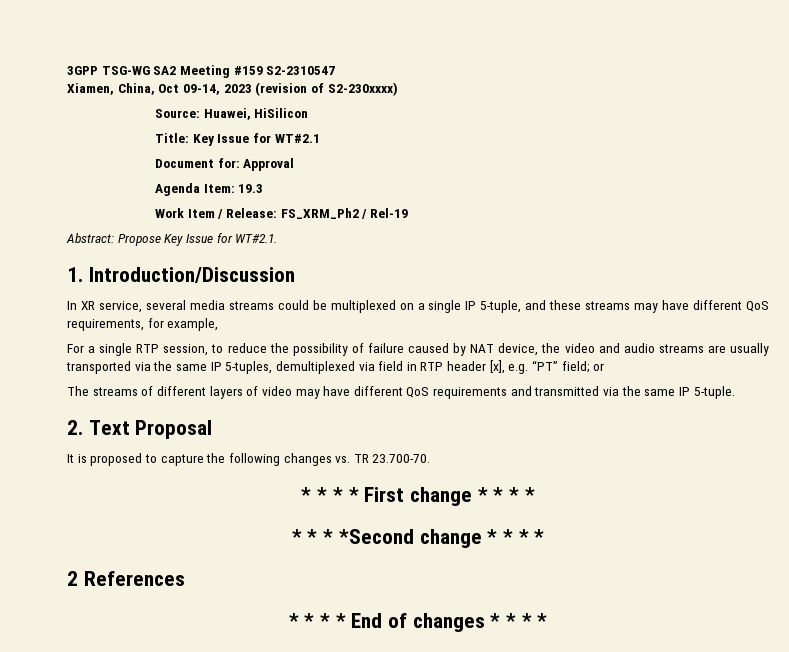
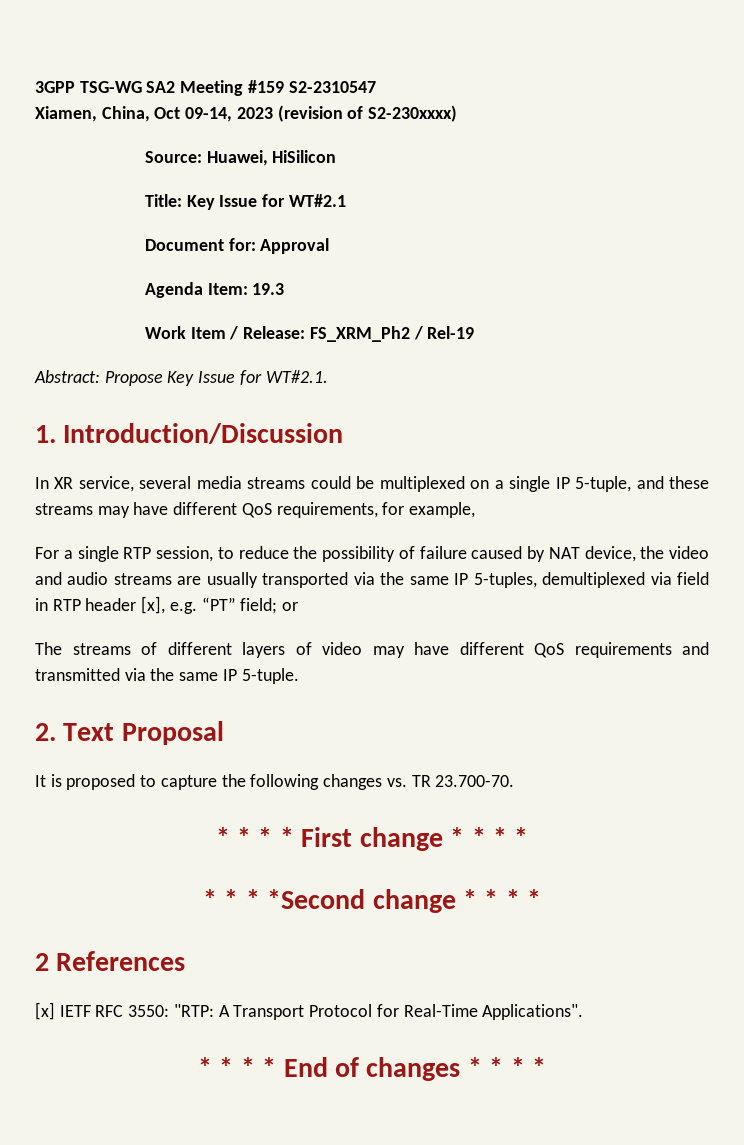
(185, 578) none -> [35,1002,584,1020] // [x] IETF RFC 3550: "RTP: A Transport Protocol for Real-Time Applications".

